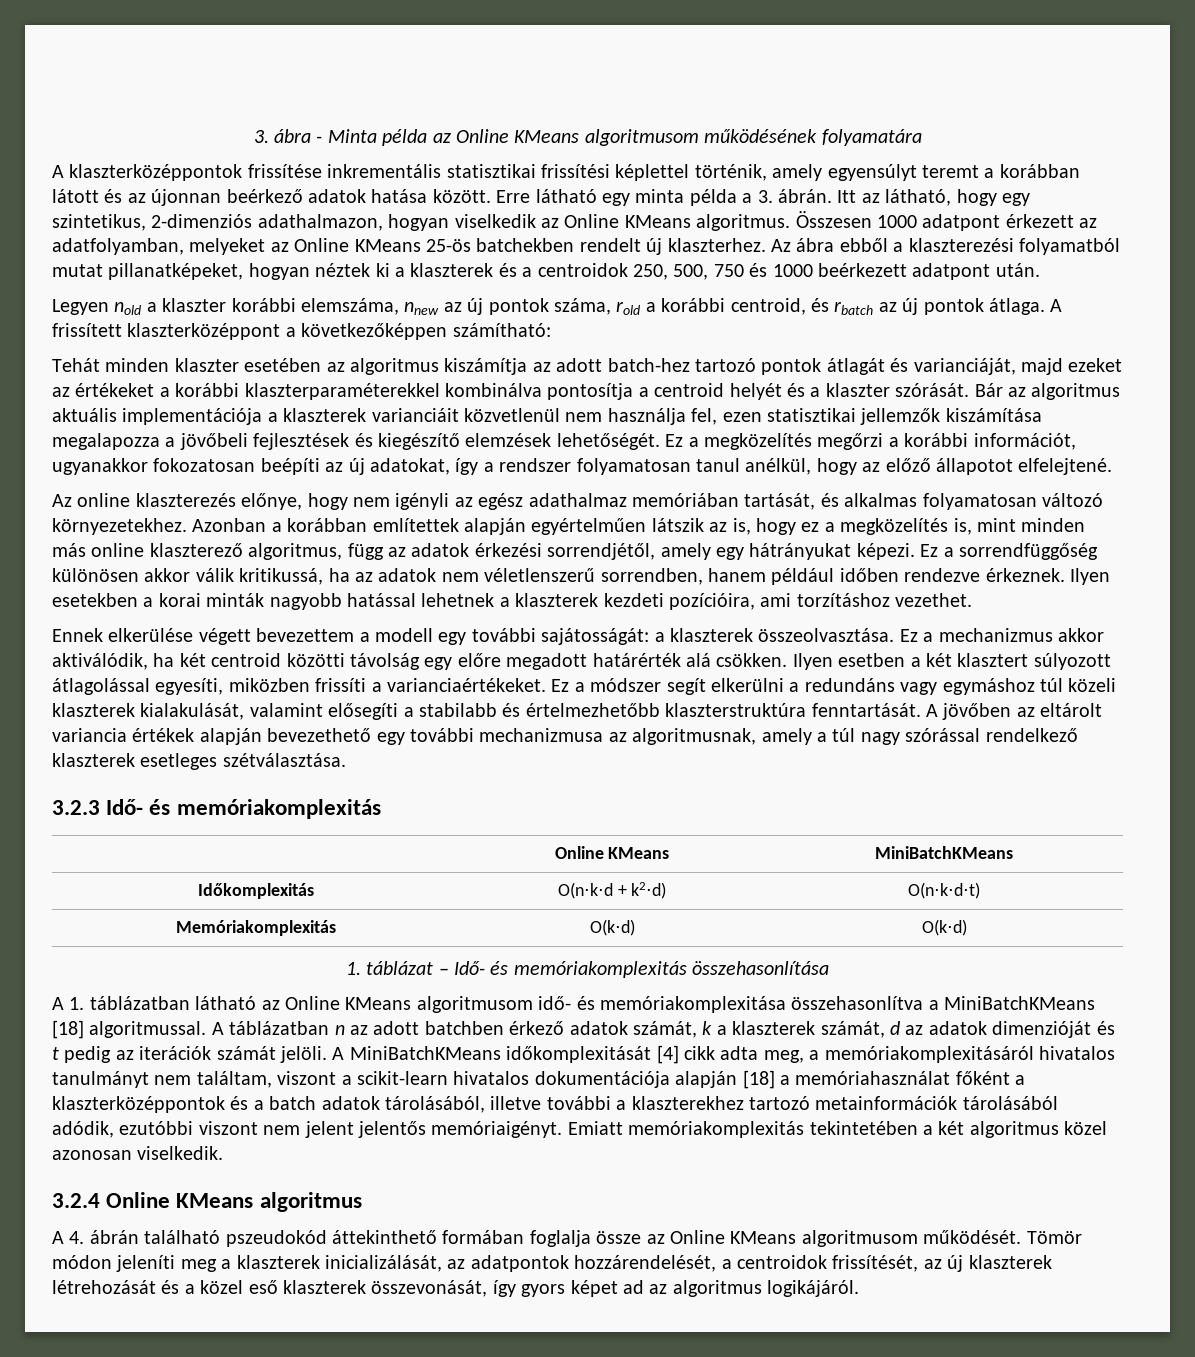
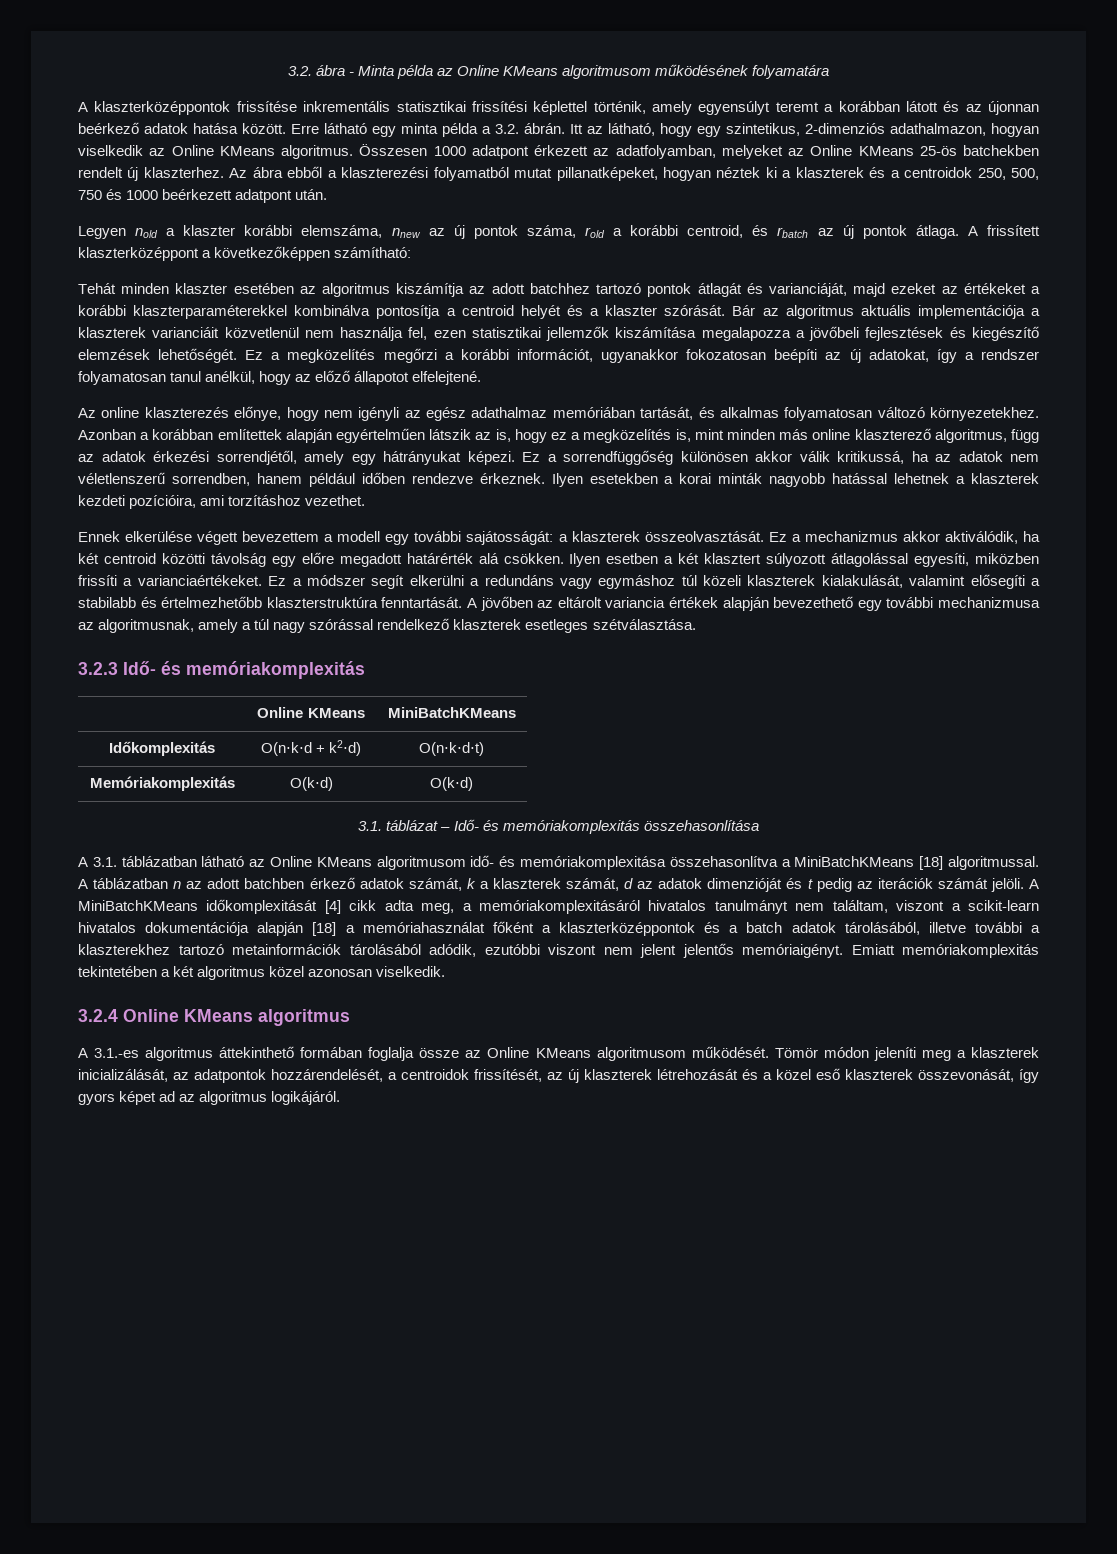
[253,130,269,143] 3. -> [287,66,312,76] 3.2.
[757,190,773,203] 3. -> [495,124,519,134] 3.2.
[607,358,690,372] batch-hez -> [529,283,590,294] batchhez
[758,628,895,642] összeolvasztása. -> [644,531,764,542] összeolvasztását.
[345,962,361,975] 1. -> [358,821,383,831] 3.1.
[69,997,85,1010] 1. -> [92,857,117,867] 3.1.
[69,1230,327,1247] 4. ábrán található pszeudokód -> [94,1047,214,1061] 3.1.-es algoritmus

